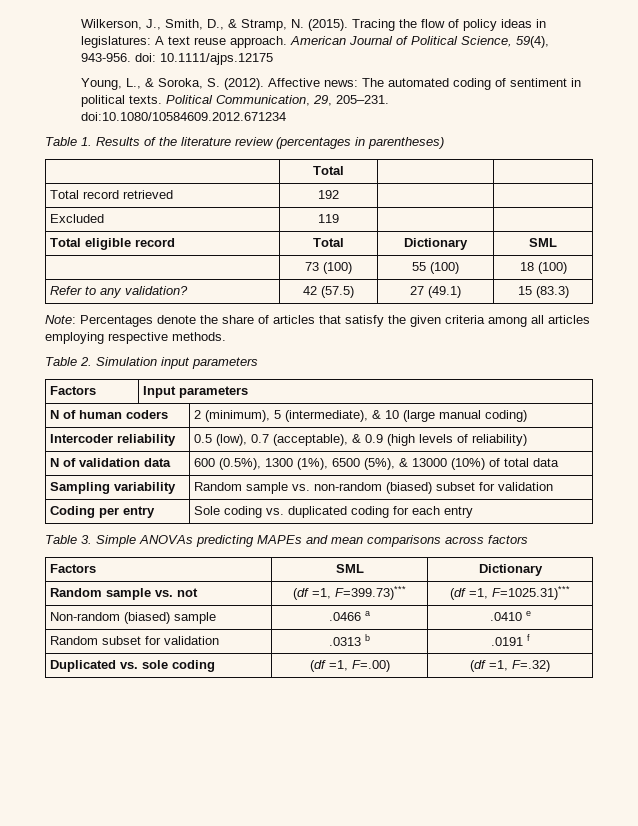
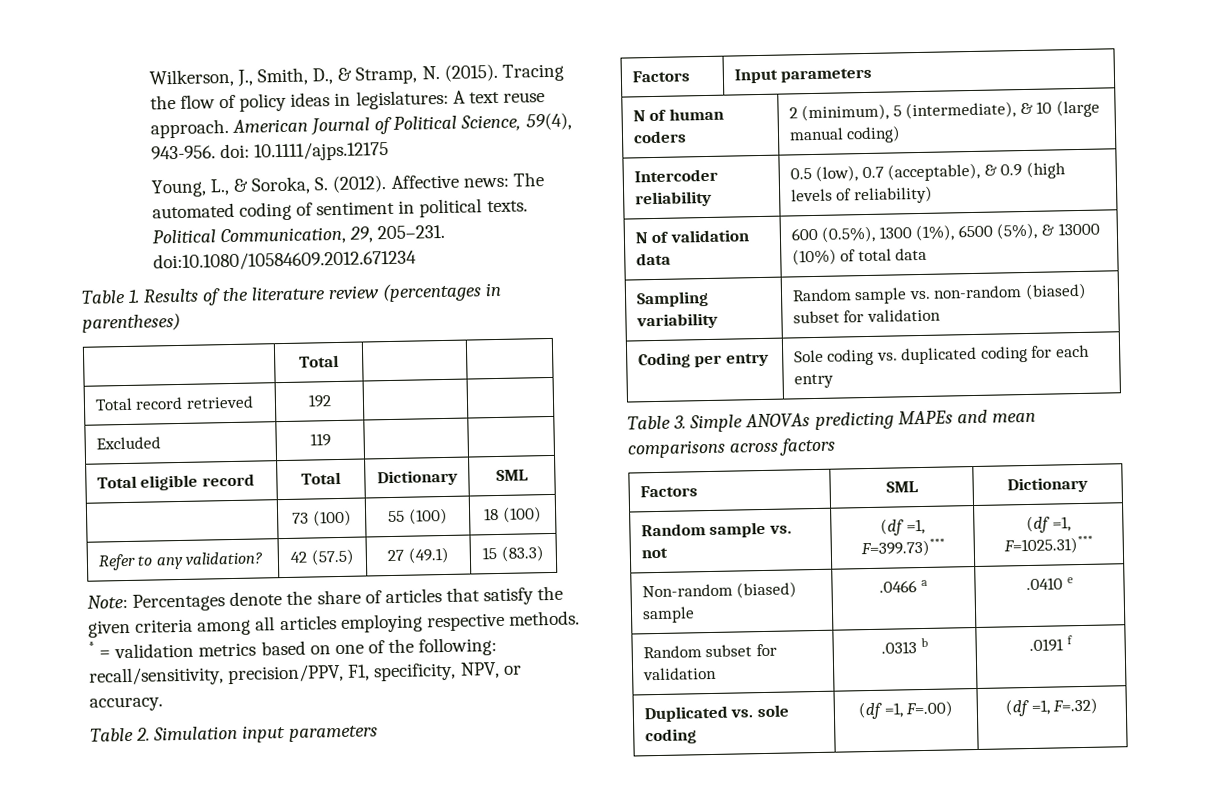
(226, 336) none -> [88,637,498,659] [88,661,522,687] [89,696,163,712] * = validation metrics based on one of the following: recall/sensitivity, precision/PPV, F1, specificity, NPV, or accuracy.

